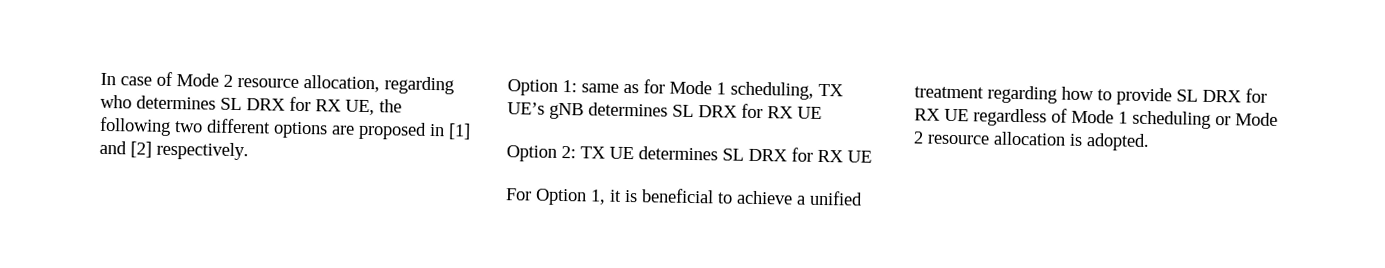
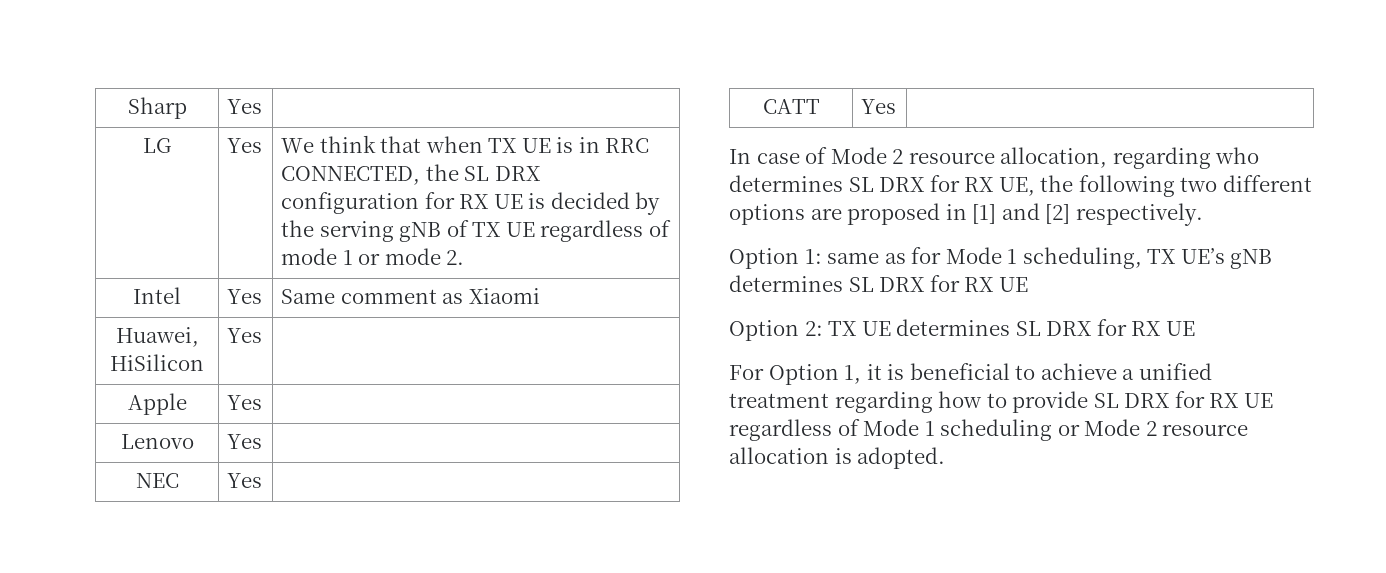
(100, 79) none -> [127,97,187,119] [227,99,263,114] [143,138,171,153] [227,138,263,153] [281,135,650,153] [281,164,541,185] [281,192,661,215] [281,220,671,242] [281,248,465,265] [133,287,181,304] [227,289,263,304] [281,288,540,304] [115,327,199,347] [110,354,204,371] [227,328,263,343] [127,393,187,415] [227,395,263,410] [120,434,194,449] [227,434,263,449] [135,473,179,488] [227,473,263,488] [762,99,820,114] [861,99,897,114] Sharp | Yes | // LG | Yes | We think that when TX UE is in RRC CONNECTED, the SL DRX configuration for RX UE is decided by the serving gNB of TX UE regardless of mode 1 or mode 2. // Intel | Yes | Same comment as Xiaomi // Huawei, HiSilicon | Yes | // Apple | Yes | // Lenovo | Yes | // NEC | Yes | // CATT | Yes | //

